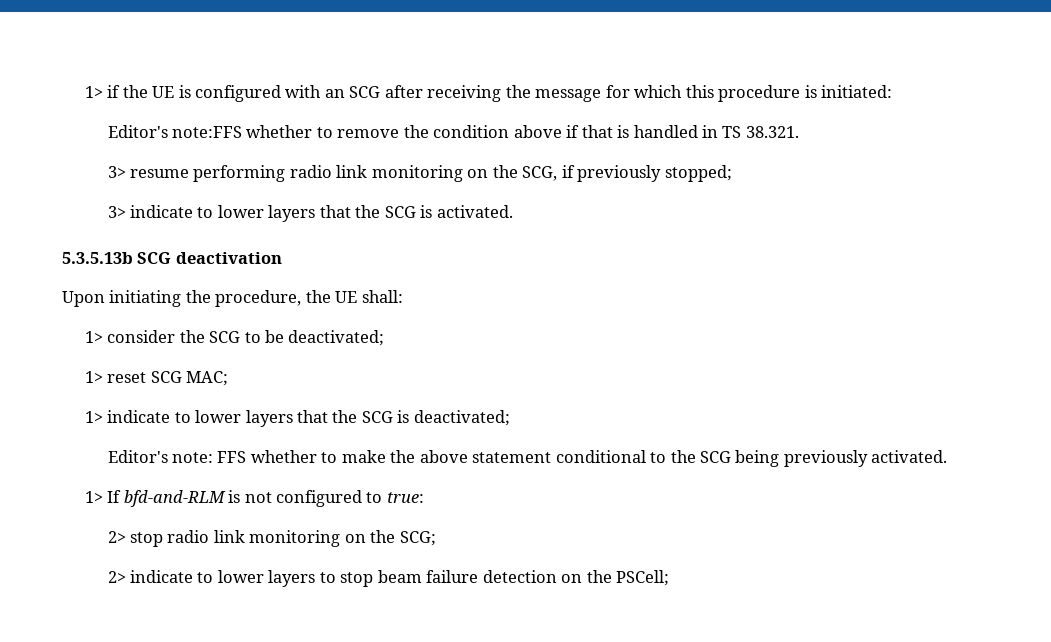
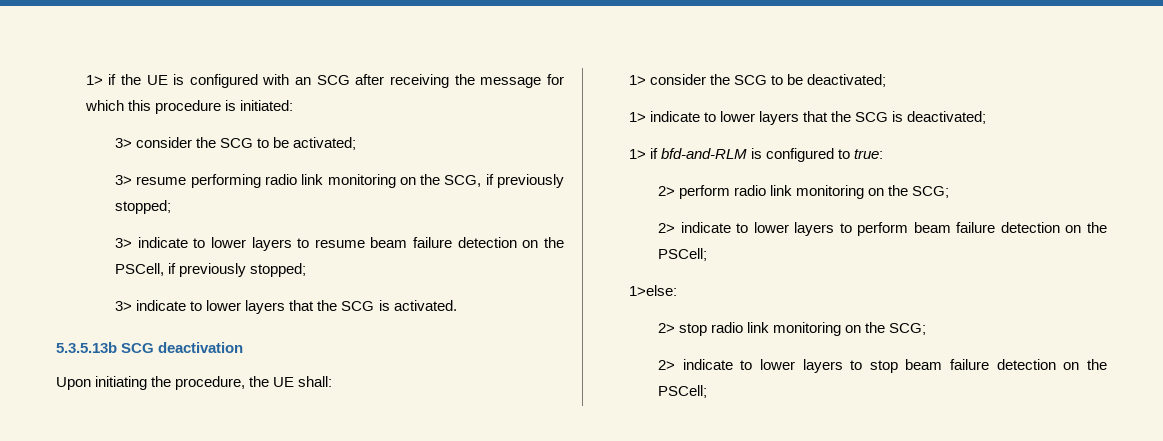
[107,125,799,138] Editor's note:FFS whether to remove the condition above if that is handled in TS 38.321. -> [115,137,357,150] 3> consider the SCG to be activated;
(732, 173) none -> [115,237,565,251] [115,263,307,277] // 3> indicate to lower layers to resume beam failure detection on the PSCell, if previously stopped;
[84,371,229,386] // 1> reset SCG MAC; -> (886, 80) none
[107,450,948,467] [84,490,122,503] // Editor's note: FFS whether to make the above statement conditional to the SCG being previously activated. // 1> If -> [628,148,658,159] // 1> if
[244,492,272,503] not -> (762, 153) none
(424, 497) none -> [658,185,950,199] [658,222,1107,236] [658,248,708,261] [628,285,677,296] // 2> perform radio link monitoring on the SCG; // 2> indicate to lower layers to perform beam failure detection on the PSCell; // 1>else:

